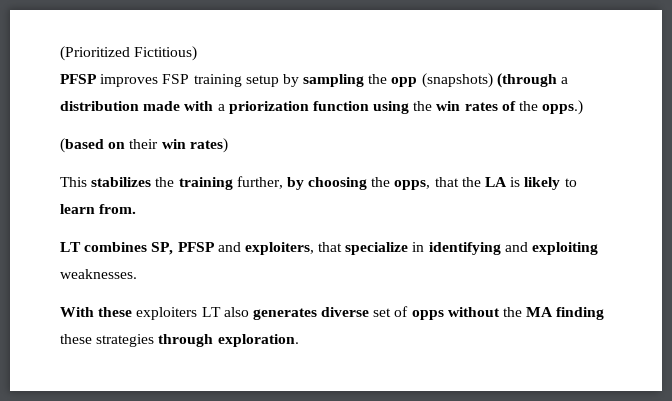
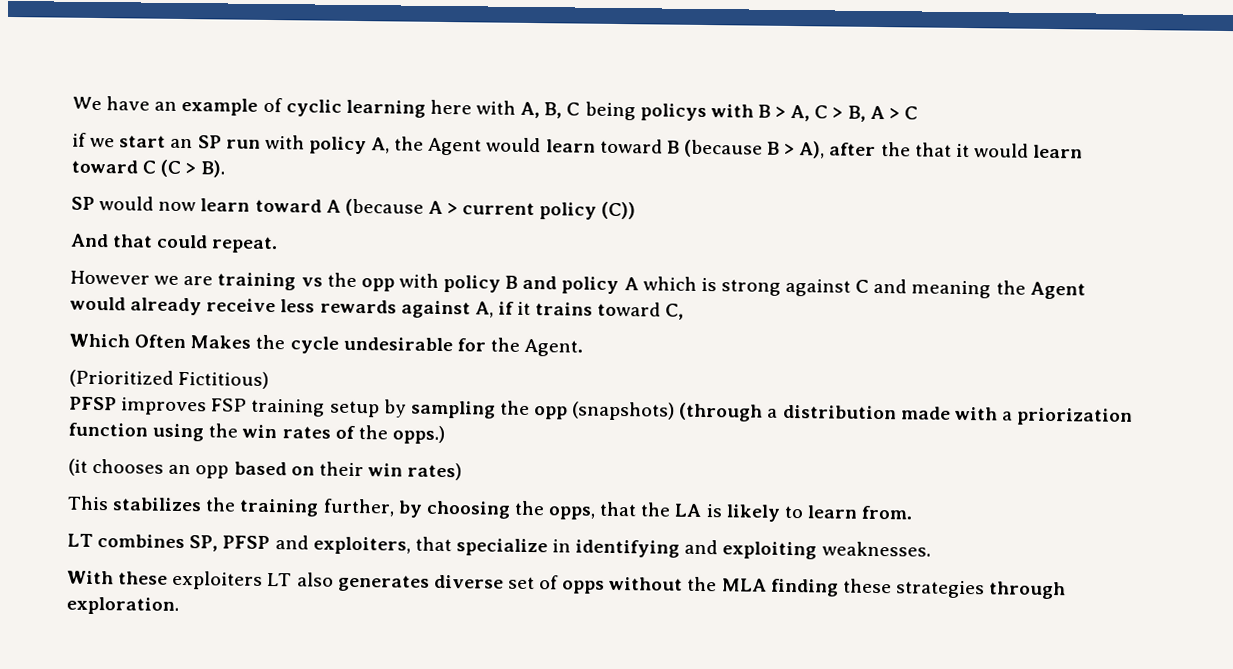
(60, 53) none -> [72,96,918,122] [72,132,1084,159] [71,159,225,178] [71,196,637,220] [70,233,279,254] [70,270,1086,300] [70,296,685,320] [69,333,584,357] We have an example of cyclic learning here with A, B, C being policys with B > A, C > B, A > C // if we start an SP run with policy A, the Agent would learn toward B (because B > A), after the that it would learn toward C (C > B). // SP would now learn toward A (because A > current policy (C)) // And that could repeat. // However we are training vs the opp with policy B and policy A which is strong against C and meaning the Agent would already receive less rewards against A, if it trains toward C, // Which Often Makes the cycle undesirable for the Agent. //
[60,138,104,153] (based -> [68,458,287,479] (it chooses an opp based
[526,307,554,317] MA -> [721,578,767,592] MLA

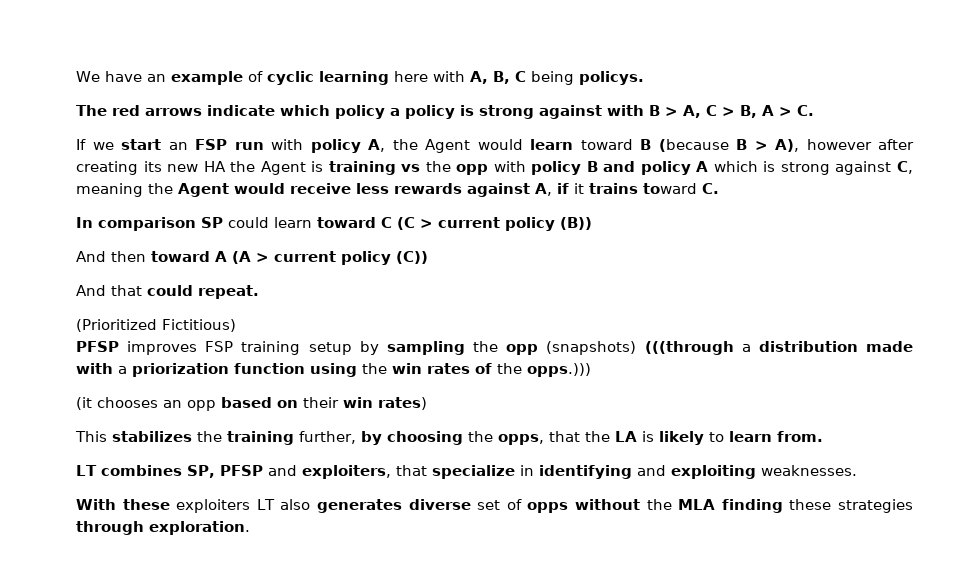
[639,103,707,122] policys -> [579,71,644,85] [76,105,602,119] policys. // The red arrows indicate which policy a policy is strong against
[903,106,918,120] [72,132,87,147] C // if -> [797,105,814,116] [76,139,86,150] C. // If
[197,135,222,149] SP -> [195,139,227,150] FSP
[829,142,1084,159] [71,159,225,178] [71,196,637,220] [70,233,279,254] [70,270,214,286] after the that it would learn toward C (C > B). // SP would now learn toward A (because A > current policy (C)) // And that could repeat. // However we are -> [806,139,914,150] [76,161,324,175] however after creating its new HA the Agent is
[855,278,908,294] C and -> [896,161,913,174] C,
[130,297,203,316] already -> (285, 188) none
[665,303,685,320] [69,333,584,357] C, // Which Often Makes the cycle undesirable for the Agent. -> [702,183,719,194] [76,217,592,231] [76,251,428,265] [76,285,259,299] C. // In comparison SP could learn toward C (C > current policy (B)) // And then toward A (A > current policy (C)) // And that could repeat.
[679,402,764,422] (through -> [644,341,734,355] (((through
[391,425,445,445] opps.) -> [527,363,591,377] opps.)))

